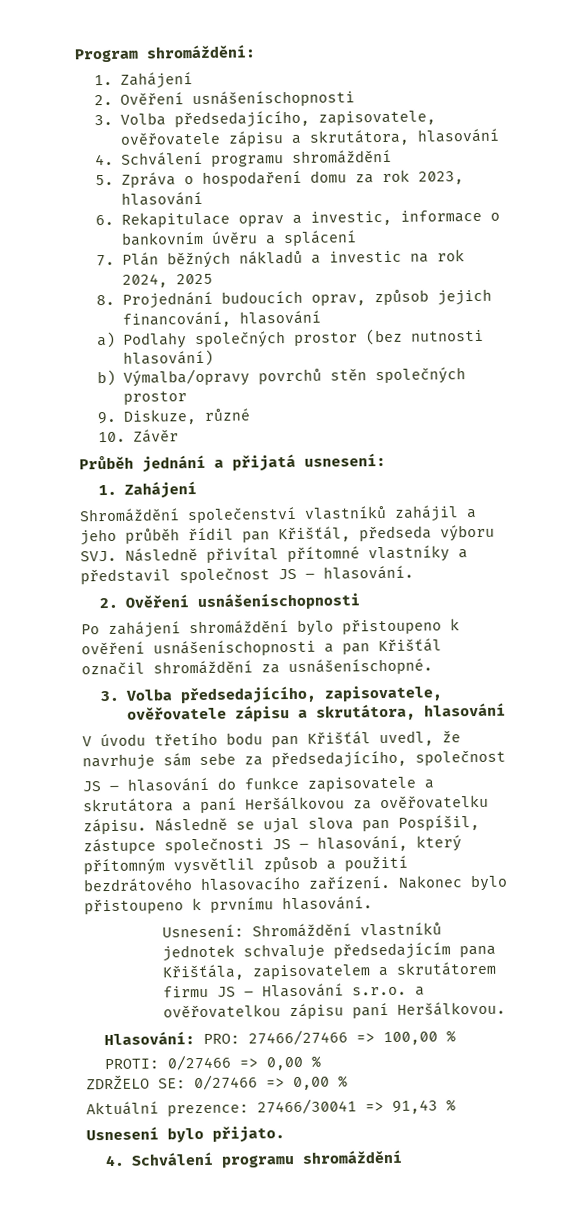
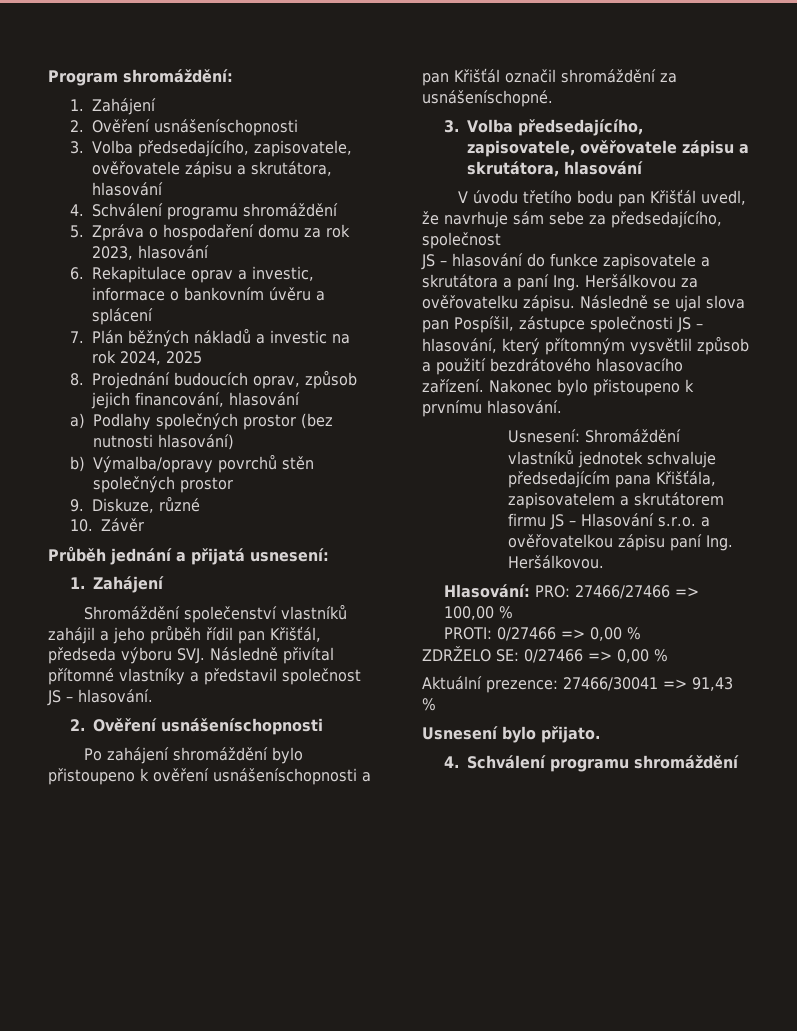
(237, 805) none -> [553,275,580,291] Ing.
(389, 1010) none -> [706,535,734,551] Ing.

